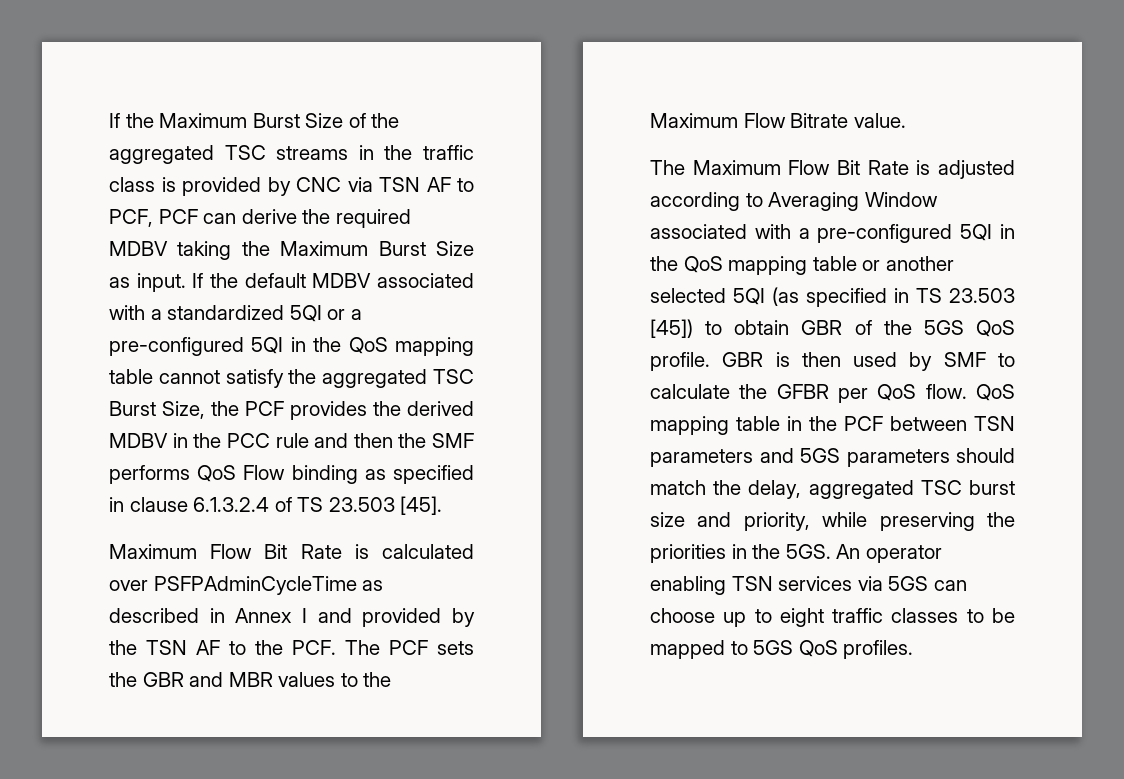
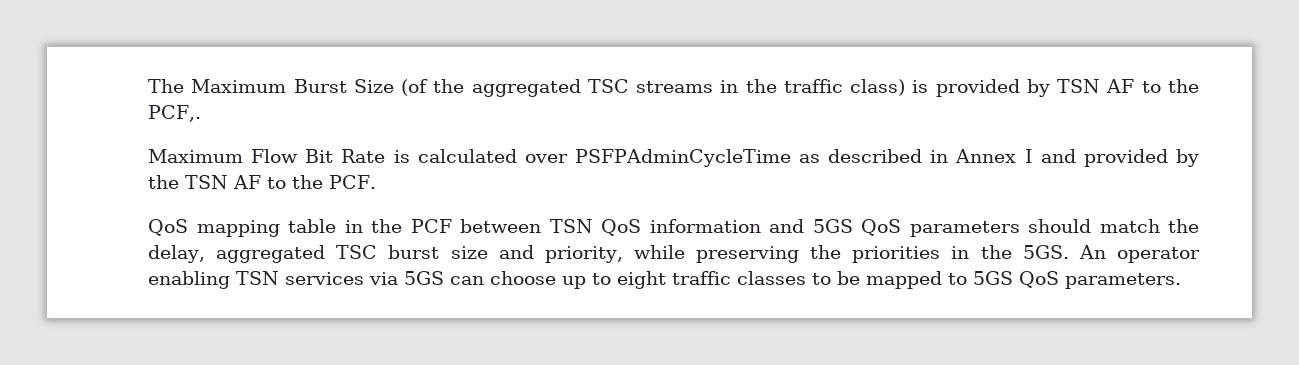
[109,113,366,128] If the Maximum Burst Size of -> [148,79,429,96] The Maximum Burst Size (of
[109,177,155,192] class -> [850,79,906,96] class)
[296,177,474,192] [109,209,411,228] [109,241,475,260] [109,273,474,292] [109,305,362,322] [109,337,474,356] [109,369,475,388] [109,401,474,420] [109,433,474,448] [109,465,474,484] [109,496,443,515] CNC via TSN AF to PCF, PCF can derive the required MDBV taking the Maximum Burst Size as input. If the default MDBV associated with a standardized 5QI or a pre-configured 5QI in the QoS mapping table cannot satisfy the aggregated TSC Burst Size, the PCF provides the derived MDBV in the PCC rule and then the SMF performs QoS Flow binding as specified in clause 6.1.3.2.4 of TS 23.503 [45]. -> [1057,79,1200,93] [148,105,201,122] TSN AF to the PCF,.
[345,640,474,655] [109,672,392,687] [650,113,906,128] [650,160,1015,179] [650,192,938,211] [650,224,1015,243] [650,256,954,275] [650,287,1015,307] [650,319,1015,338] [650,352,1015,371] [650,384,967,403] The PCF sets the GBR and MBR values to the Maximum Flow Bitrate value. // The Maximum Flow Bit Rate is adjusted according to Averaging Window associated with a pre-configured 5QI in the QoS mapping table or another selected 5QI (as specified in TS 23.503 [45]) to obtain GBR of the 5GS QoS profile. GBR is then used by SMF to calculate the GFBR per QoS flow. -> (376, 182) //
[650,449,753,467] parameters -> [601,219,761,236] QoS information
(840, 455) none -> [861,219,901,236] QoS
[843,640,914,659] profiles. -> [1065,273,1181,289] parameters.

